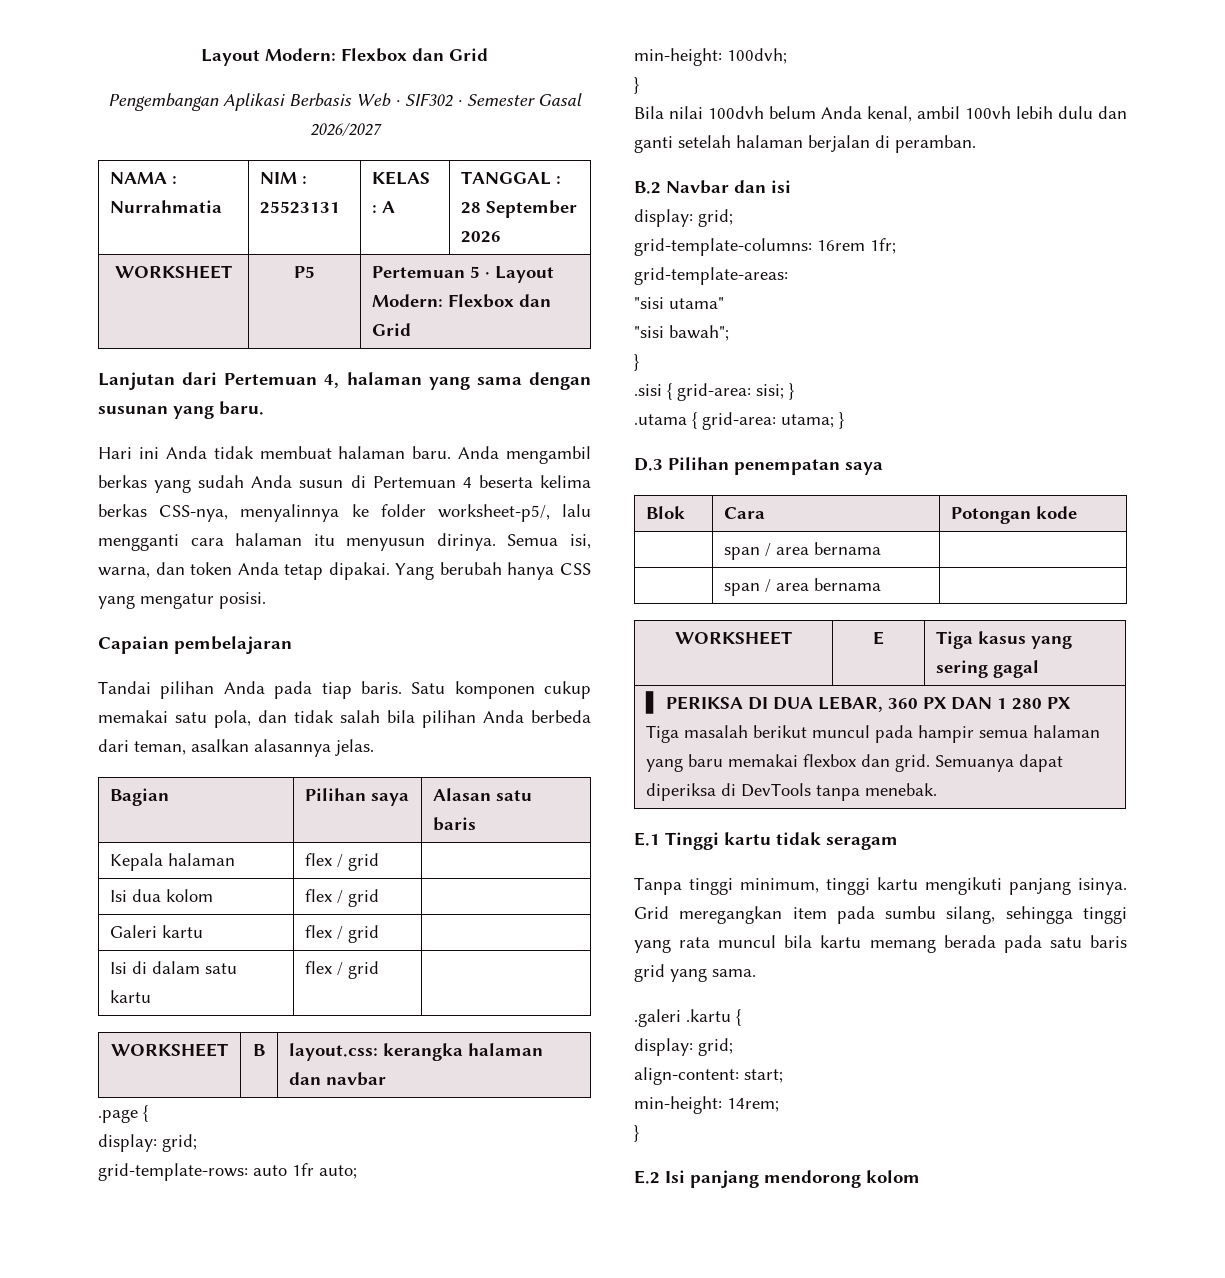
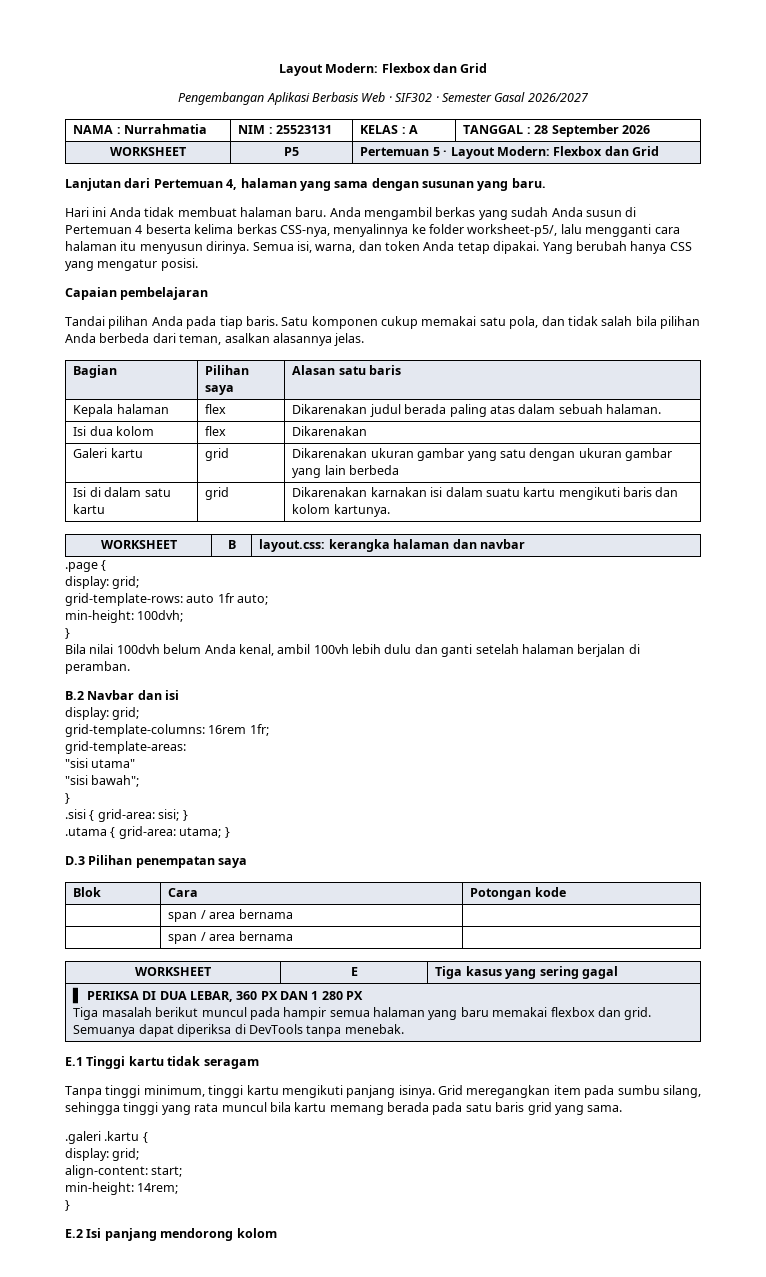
[337,853,380,871] / grid | -> [292,404,662,417] | Dikarenakan judul berada paling atas dalam sebuah halaman.
[337,889,380,907] / grid | -> [292,426,368,436] | Dikarenakan
[305,925,380,943] flex / grid | -> [205,448,230,461] [292,448,673,461] [292,465,400,478] grid | Dikarenakan ukuran gambar yang satu dengan ukuran gambar yang lain berbeda
[305,961,380,979] flex / grid | -> [205,487,230,500] [292,487,679,500] [292,504,390,517] grid | Dikarenakan karnakan isi dalam suatu kartu mengikuti baris dan kolom kartunya.

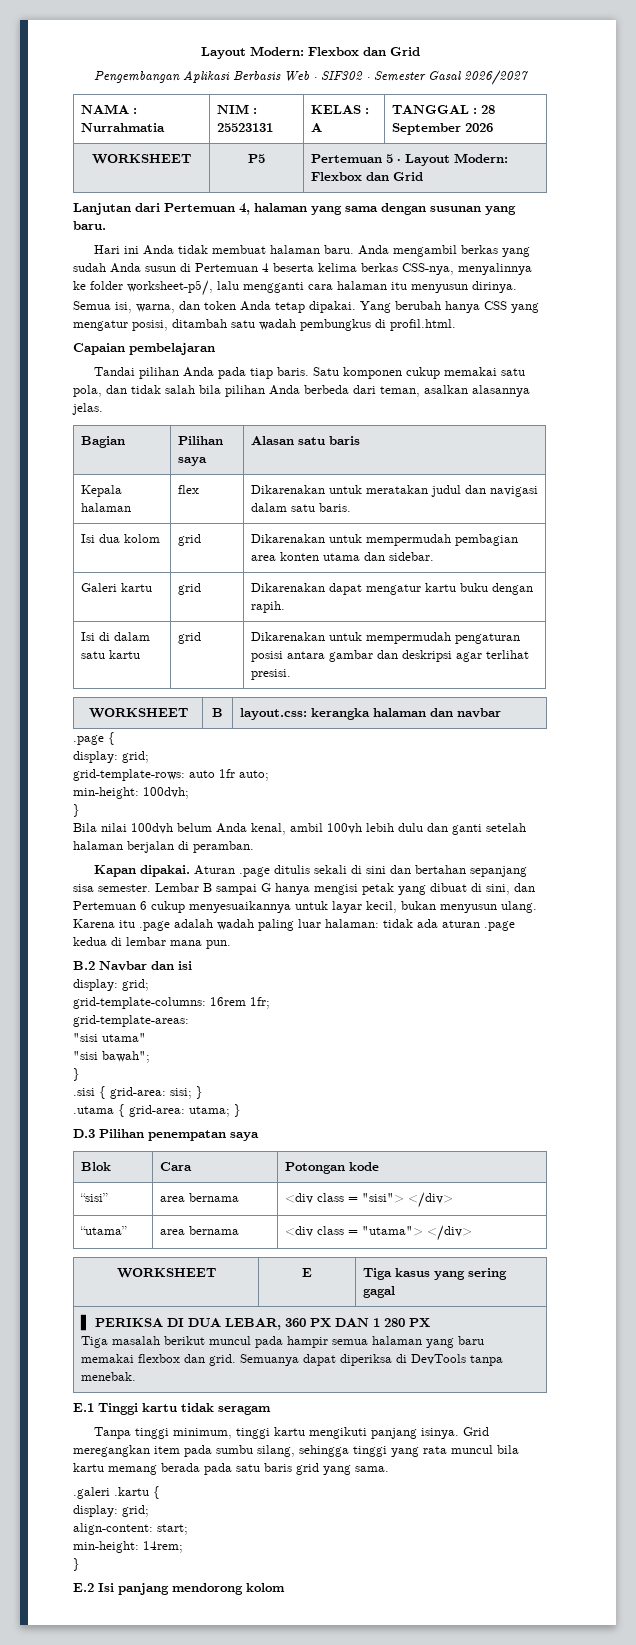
[160,258,198,271] posisi. -> [132,319,456,331] posisi, ditambah satu wadah pembungkus di profil.html.
[369,404,662,417] judul berada paling atas dalam sebuah halaman. -> [328,485,538,497] [250,503,351,512] untuk meratakan judul dan navigasi dalam satu baris.
[205,426,227,436] [292,426,368,436] [73,448,143,458] [205,448,230,461] [292,448,673,461] [292,465,400,478] flex | Dikarenakan // Galeri kartu | grid | Dikarenakan ukuran gambar yang satu dengan ukuran gambar yang lain berbeda -> [177,534,201,546] [250,534,518,546] [250,552,434,561] [80,583,152,592] [177,583,201,595] [250,583,533,595] [250,601,285,613] grid | Dikarenakan untuk mempermudah pembagian area konten utama dan sidebar. // Galeri kartu | grid | Dikarenakan dapat mengatur kartu buku dengan rapih.
[370,487,679,500] [292,504,390,517] karnakan isi dalam suatu kartu mengikuti baris dan kolom kartunya. -> [328,632,520,644] [250,650,529,662] [250,669,291,680] untuk mempermudah pengaturan posisi antara gambar dan deskripsi agar terlihat presisi.
(130, 667) none -> [93,865,527,877] [73,883,535,895] [73,901,537,913] [73,919,515,931] [73,937,231,949] // Kapan dipakai. Aturan .page ditulis sekali di sini dan bertahan sepanjang sisa semester. Lembar B sampai G hanya mengisi petak yang dibuat di sini, dan Pertemuan 6 cukup menyesuaikannya untuk layar kecil, bukan menyusun ulang. Karena itu .page adalah wadah paling luar halaman: tidak ada aturan .page kedua di lembar mana pun.
[168,909,293,922] [168,931,293,944] | span / area bernama | // | span / area bernama | -> [79,1193,108,1202] [159,1193,239,1202] [284,1192,453,1208] [79,1226,127,1235] [159,1226,239,1235] [284,1225,472,1241] “sisi” | area bernama | <div class = "sisi"> </div> // “utama” | area bernama | <div class = "utama"> </div>

